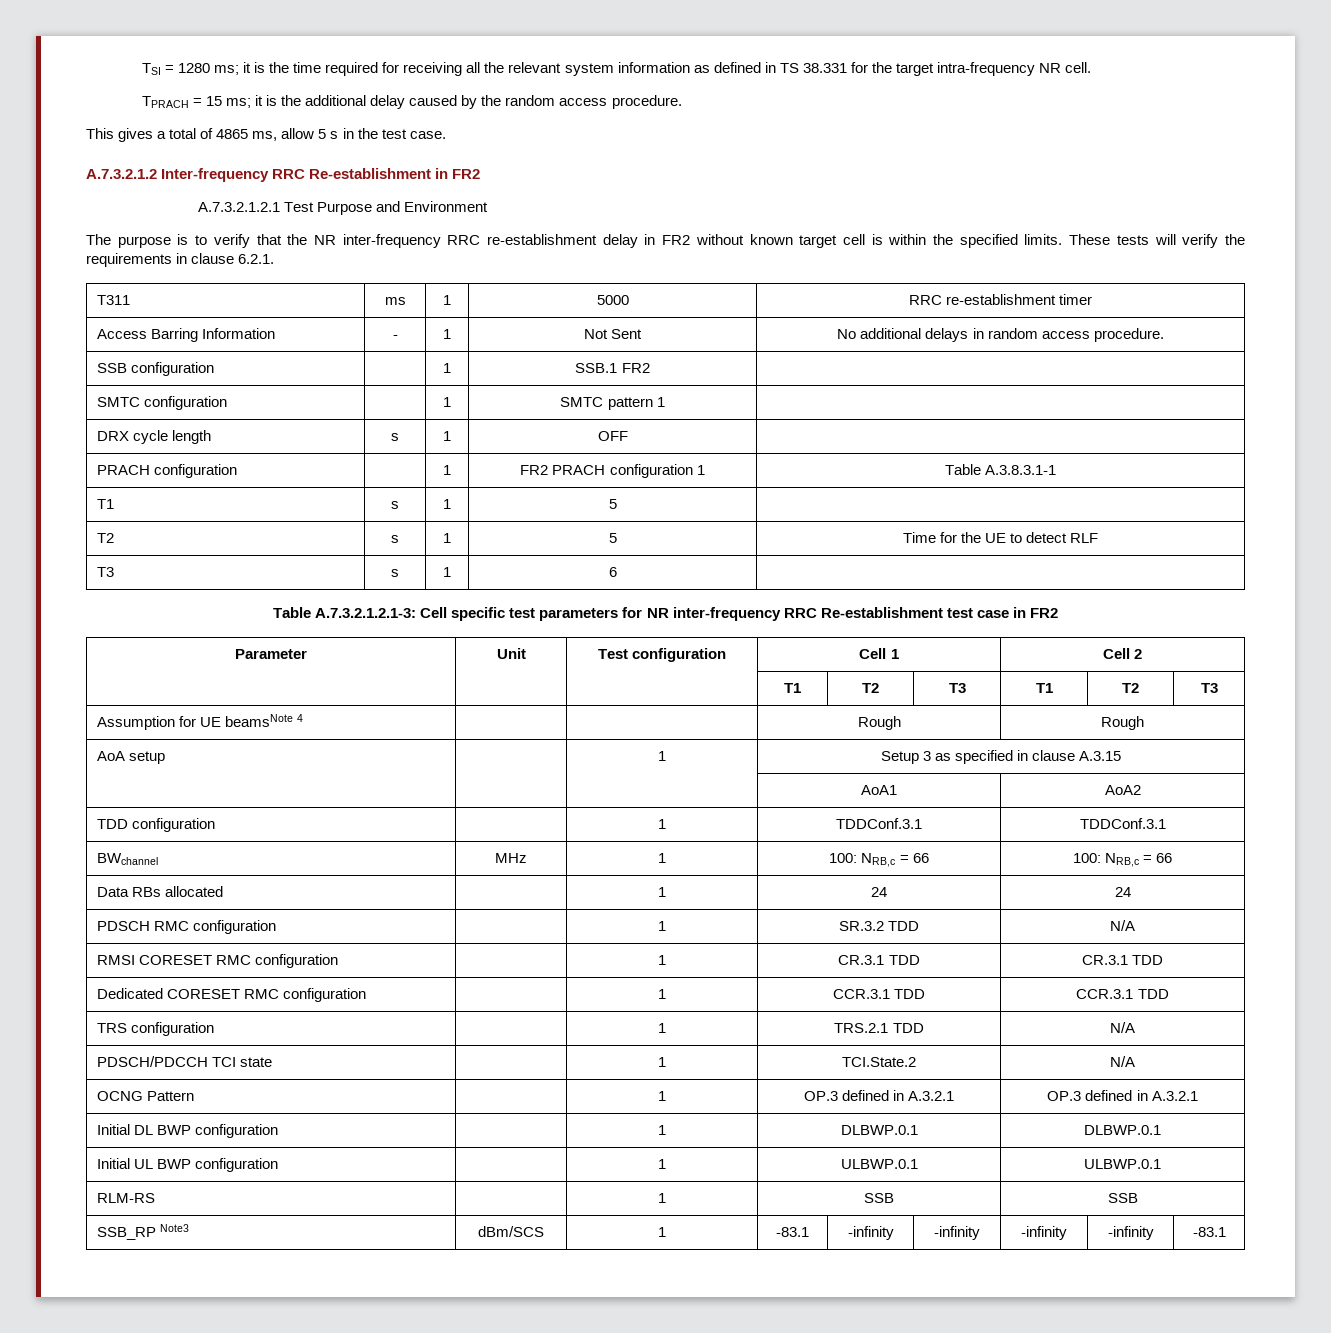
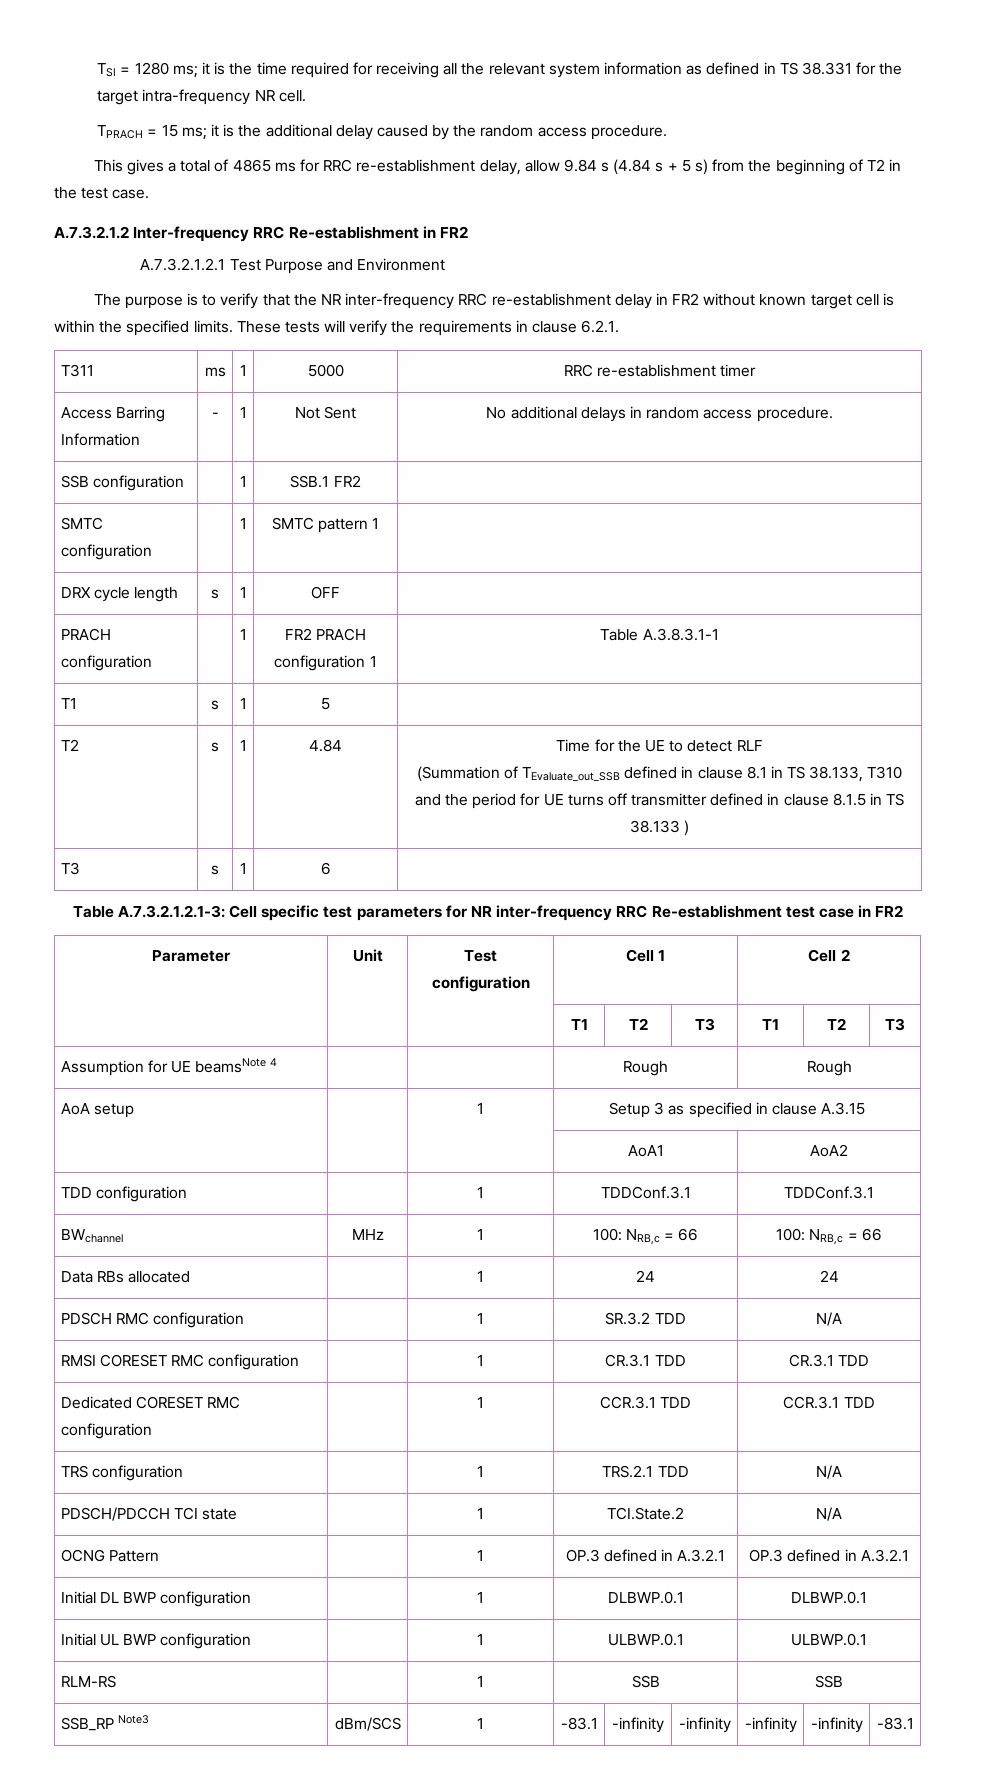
[252,128,339,141] ms, allow 5 s -> [274,159,885,175] ms for RRC re-establishment delay, allow 9.84 s (4.84 s + 5 s) from the beginning of T2
[608,533,617,543] 5 -> [309,739,342,752] 4.84
(1099, 538) none -> [416,766,903,782] [414,793,905,809] [629,820,690,836] // (Summation of TEvaluate_out_SSB defined in clause 8.1 in TS 38.133, T310 and the period for UE turns off transmitter defined in clause 8.1.5 in TS 38.133 )

